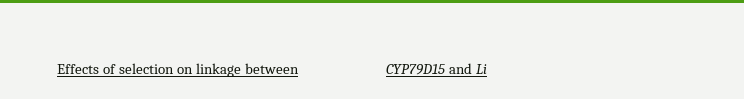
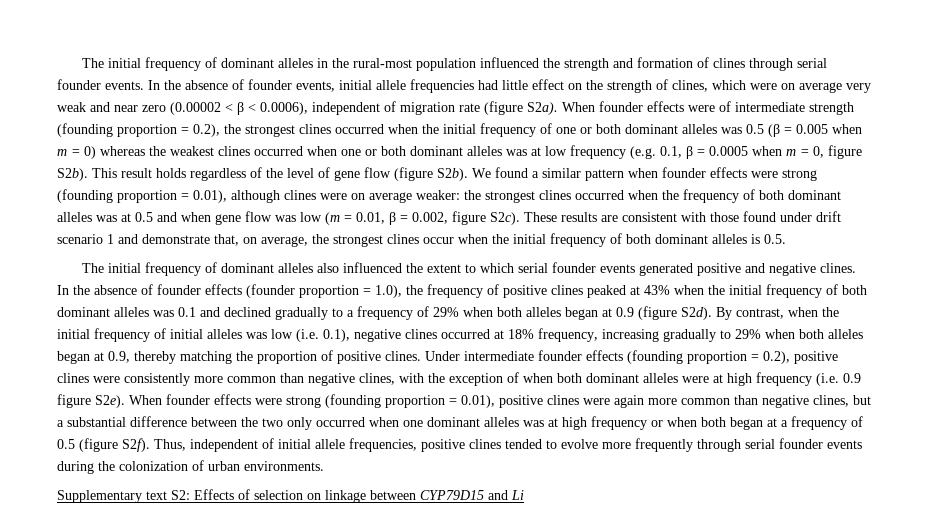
(57, 69) none -> [81,57,827,71] [57,79,871,93] [57,101,854,115] [57,123,862,137] [57,145,862,159] [57,167,817,181] [57,189,841,203] [57,211,841,225] [57,233,786,247] [81,262,856,276] [57,284,867,298] [57,306,839,320] [57,328,863,342] [57,350,838,364] [57,372,861,386] [57,394,871,408] [57,416,863,430] [57,438,862,452] [57,460,324,474] [57,490,190,503] The initial frequency of dominant alleles in the rural-most population influenced the strength and formation of clines through serial founder events. In the absence of founder events, initial allele frequencies had little effect on the strength of clines, which were on average very weak and near zero (0.00002 < β < 0.0006), independent of migration rate (figure S2a). When founder effects were of intermediate strength (founding proportion = 0.2), the strongest clines occurred when the initial frequency of one or both dominant alleles was 0.5 (β = 0.005 when m = 0) whereas the weakest clines occurred when one or both dominant alleles was at low frequency (e.g. 0.1, β = 0.0005 when m = 0, figure S2b). This result holds regardless of the level of gene flow (figure S2b). We found a similar pattern when founder effects were strong (founding proportion = 0.01), although clines were on average weaker: the strongest clines occurred when the frequency of both dominant alleles was at 0.5 and when gene flow was low (m = 0.01, β = 0.002, figure S2c). These results are consistent with those found under drift scenario 1 and demonstrate that, on average, the strongest clines occur when the initial frequency of both dominant alleles is 0.5. // The initial frequency of dominant alleles also influenced the extent to which serial founder events generated positive and negative clines. In the absence of founder effects (founder proportion = 1.0), the frequency of positive clines peaked at 43% when the initial frequency of both dominant alleles was 0.1 and declined gradually to a frequency of 29% when both alleles began at 0.9 (figure S2d). By contrast, when the initial frequency of initial alleles was low (i.e. 0.1), negative clines occurred at 18% frequency, increasing gradually to 29% when both alleles began at 0.9, thereby matching the proportion of positive clines. Under intermediate founder effects (founding proportion = 0.2), positive clines were consistently more common than negative clines, with the exception of when both dominant alleles were at high frequency (i.e. 0.9 figure S2e). When founder effects were strong (founding proportion = 0.01), positive clines were again more common than negative clines, but a substantial difference between the two only occurred when one dominant alleles was at high frequency or when both began at a frequency of 0.5 (figure S2f). Thus, independent of initial allele frequencies, positive clines tended to evolve more frequently through serial founder events during the colonization of urban environments. // Supplementary text S2:

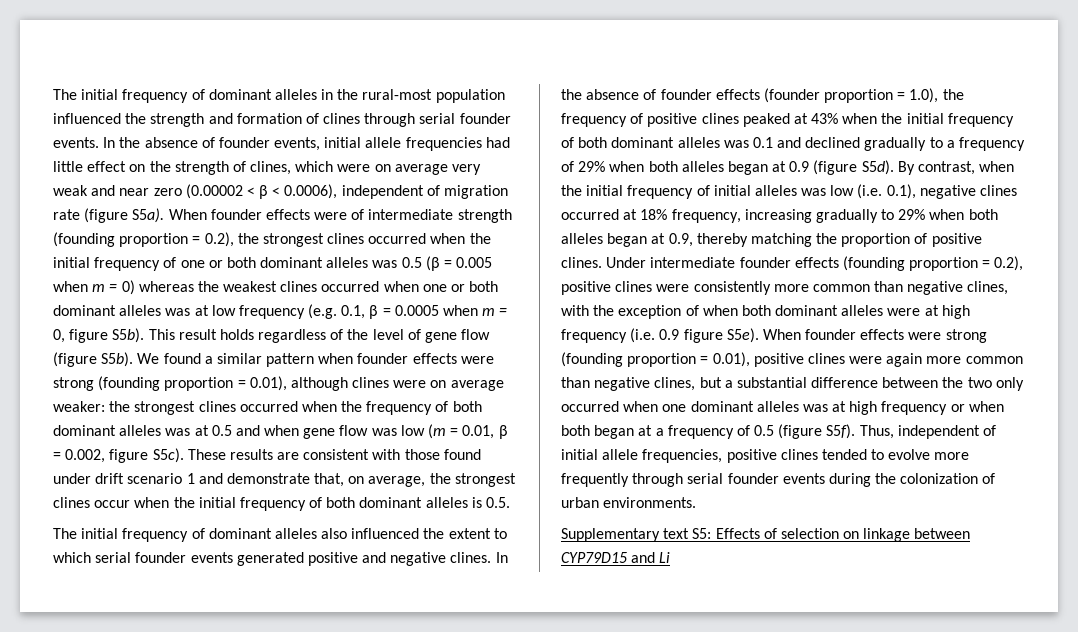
[527,102,558,115] S2a). -> [132,208,165,223] S5a).
[57,168,88,181] S2b). -> [112,328,145,343] S5b).
[437,168,468,181] S2b). -> [101,352,134,367] S5b).
[490,212,520,225] S2c). -> [152,448,184,463] S5c).
[681,307,712,320] S2d). -> [861,160,894,175] S5d).
[95,395,125,408] S2e). -> [726,328,759,343] S5e).
[122,438,150,452] S2f). -> [826,424,856,439] S5f).
[171,490,190,500] S2: -> [692,528,712,539] S5:

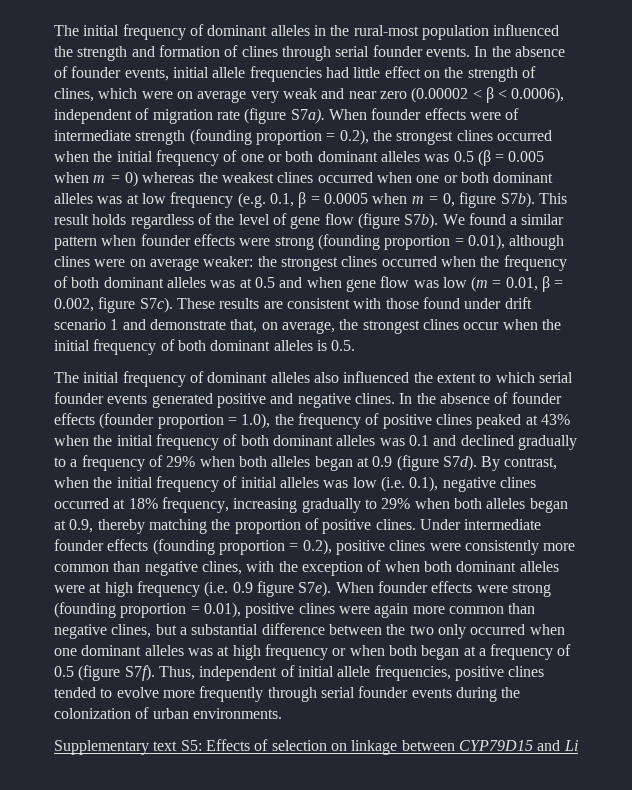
[132,208,165,223] S5a). -> [290,108,325,124] S7a).
[112,328,145,343] S5b). -> [500,192,535,208] S7b).
[101,352,134,367] S5b). -> [404,213,439,229] S7b).
[152,448,184,463] S5c). -> [139,297,173,313] S7c).
[861,160,894,175] S5d). -> [442,455,477,471] S7d).
[726,328,759,343] S5e). -> [298,581,332,597] S7e).
[826,424,856,439] S5f). -> [124,665,155,681] S7f).

